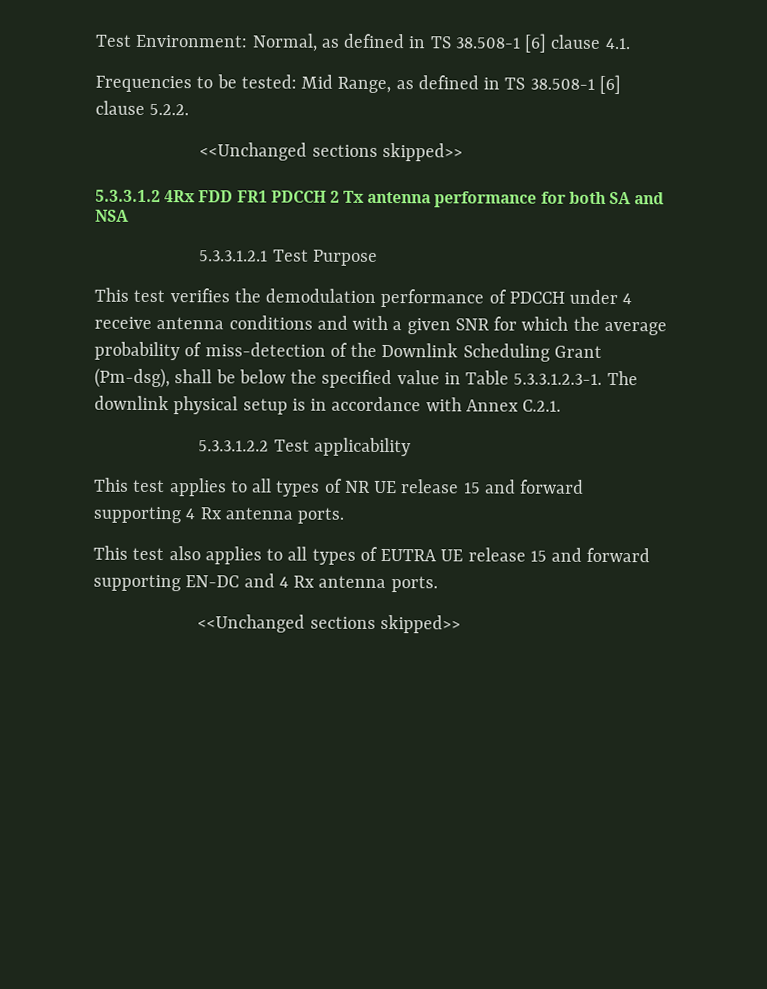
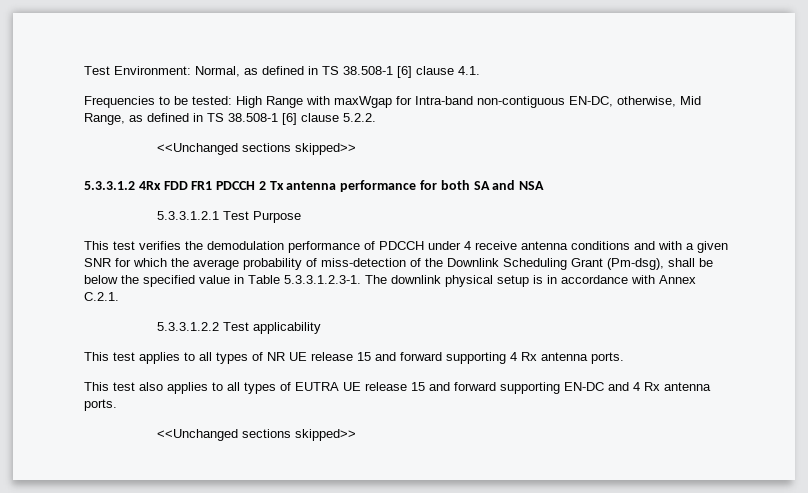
(297, 81) none -> [236,96,676,108] High Range with maxWgap for Intra-band non-contiguous EN-DC, otherwise,

